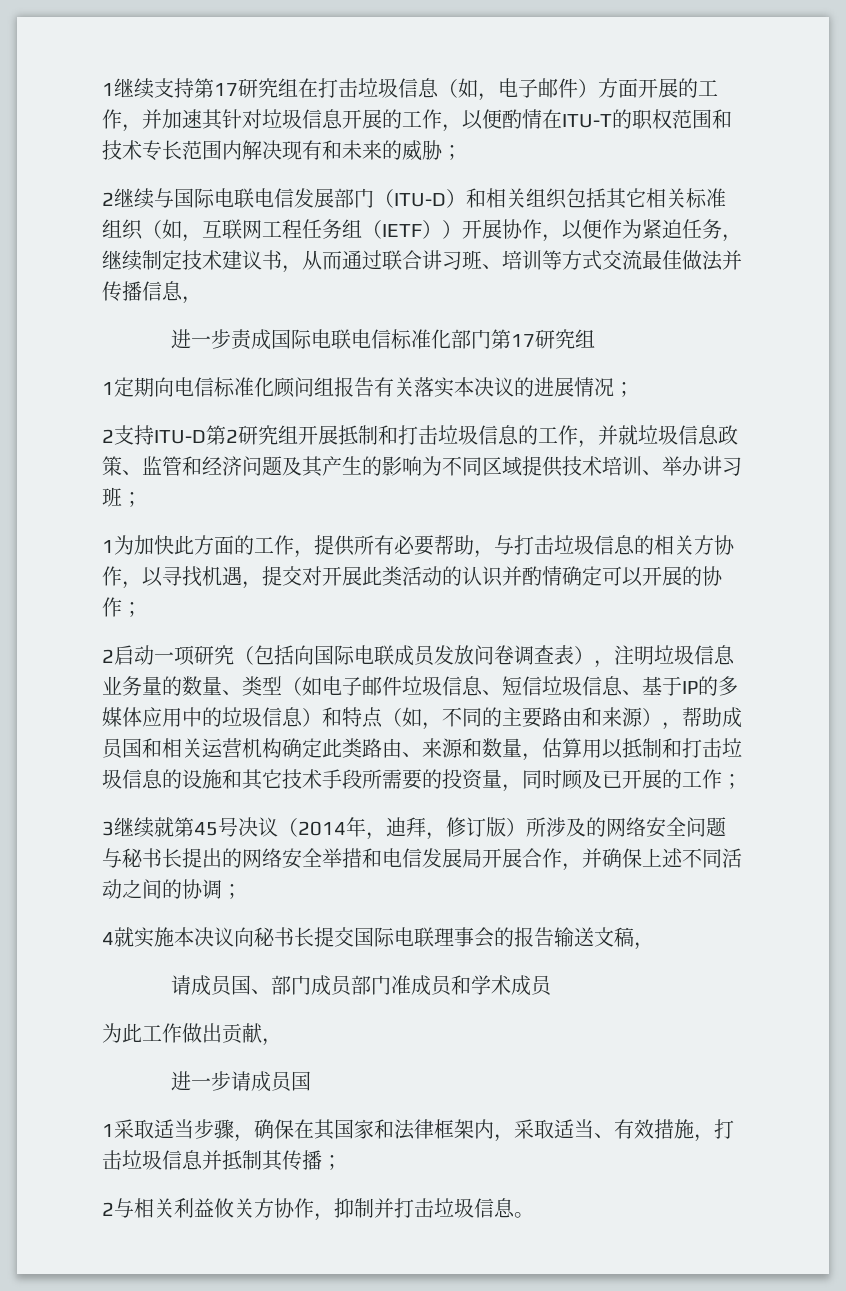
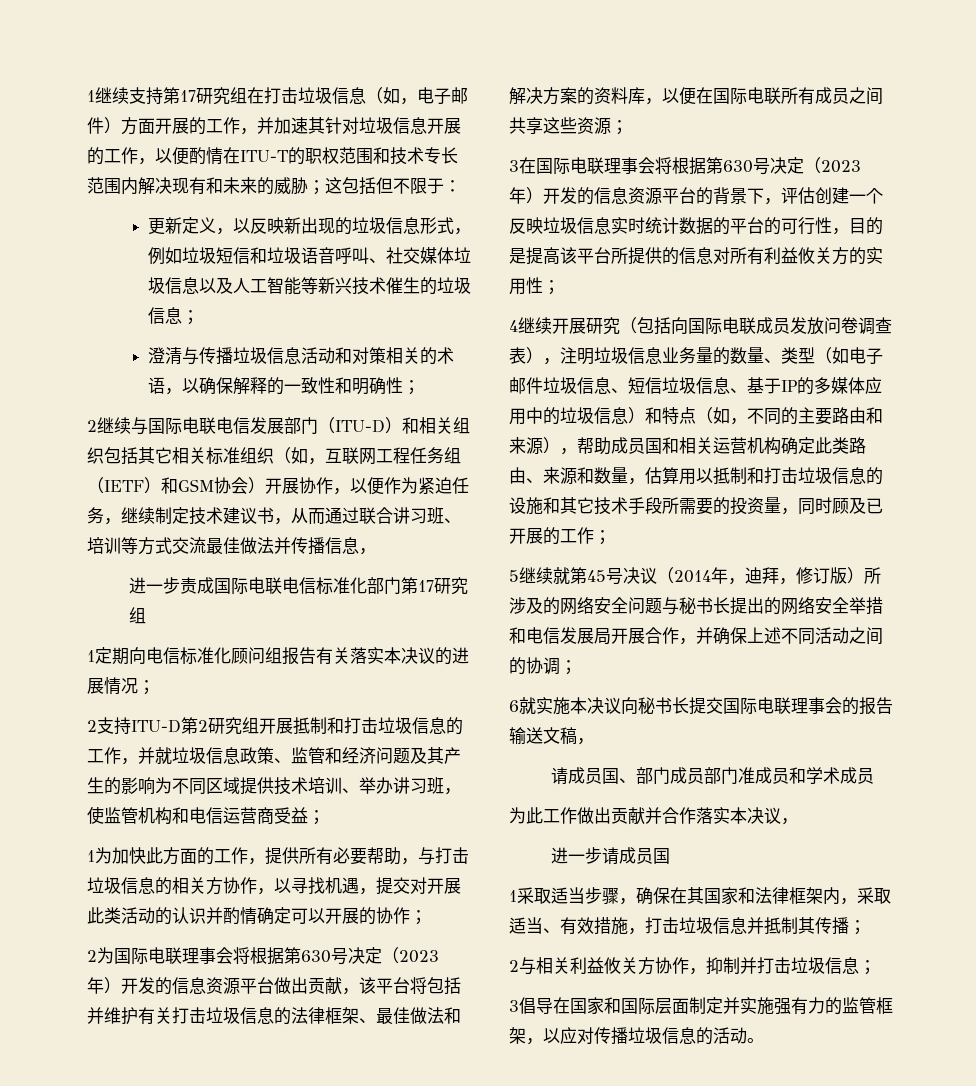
(462, 152) none -> [325,177,461,194] [148,217,472,235] [148,247,472,265] [148,277,472,295] [148,307,200,325] [148,347,455,365] [148,377,421,395] 这包括但不限于： // 更新定义，以反映新出现的垃圾信息形式，例如垃圾短信和垃圾语音呼叫、社交媒体垃圾信息以及人工智能等新兴技术催生的垃圾信息； // 澄清与传播垃圾信息活动和对策相关的术语，以确保解释的一致性和明确性；
(442, 229) none -> [161,477,248,494] 和GSM协会
(122, 497) none -> [444,788,461,795] [87,806,308,825] ，使监管机构和电信运营商受益
[114,645,195,666] 启动一项 -> [97,947,439,965] [87,977,461,995] [87,1007,461,1025] [509,87,883,105] [509,117,628,135] [509,157,861,175] [509,187,883,205] [509,217,883,235] [509,247,883,265] [509,277,560,295] [509,317,586,334] 为国际电联理事会将根据第630号决定（2023年）开发的信息资源平台做出贡献，该平台将包括并维护有关打击垃圾信息的法律框架、最佳做法和解决方案的资料库，以便在国际电联所有成员之间共享这些资源； // 3在国际电联理事会将根据第630号决定（2023年）开发的信息资源平台的背景下，评估创建一个反映垃圾信息实时统计数据的平台的可行性，目的是提高该平台所提供的信息对所有利益攸关方的实用性； // 4继续开展
[102,821,114,836] 3 -> [509,570,519,582] 5
[102,932,114,945] 4 -> [509,700,519,712] 6
(262, 1033) none -> [645,807,781,824] 并合作落实本决议
(515, 1208) none -> [859,960,876,975] [509,997,893,1015] [509,1027,747,1045] ； // 3倡导在国家和国际层面制定并实施强有力的监管框架，以应对传播垃圾信息的活动

